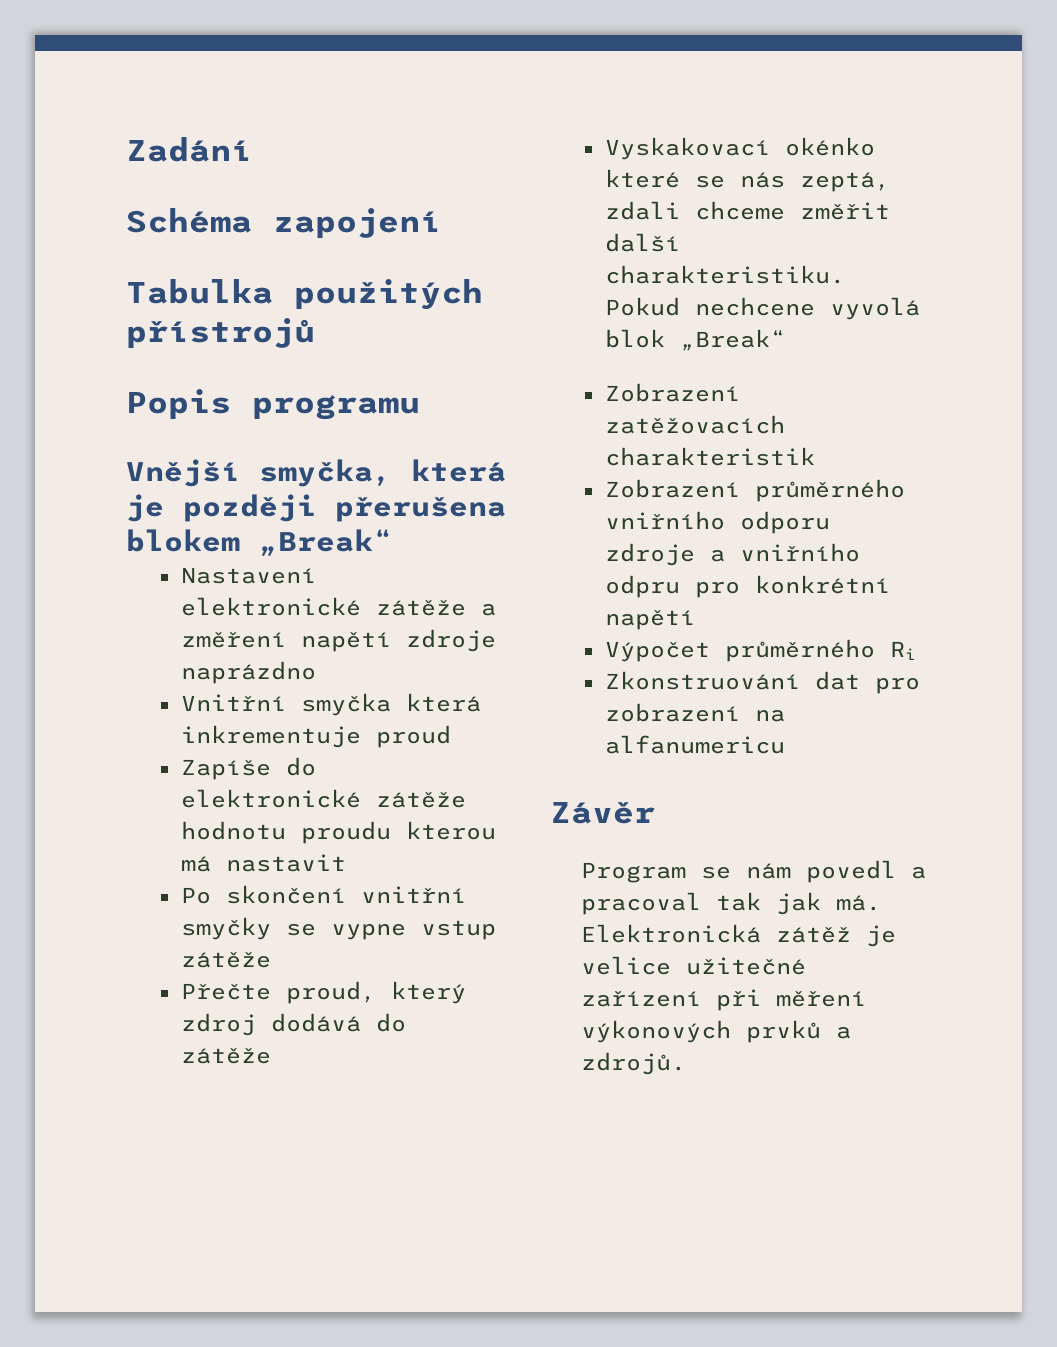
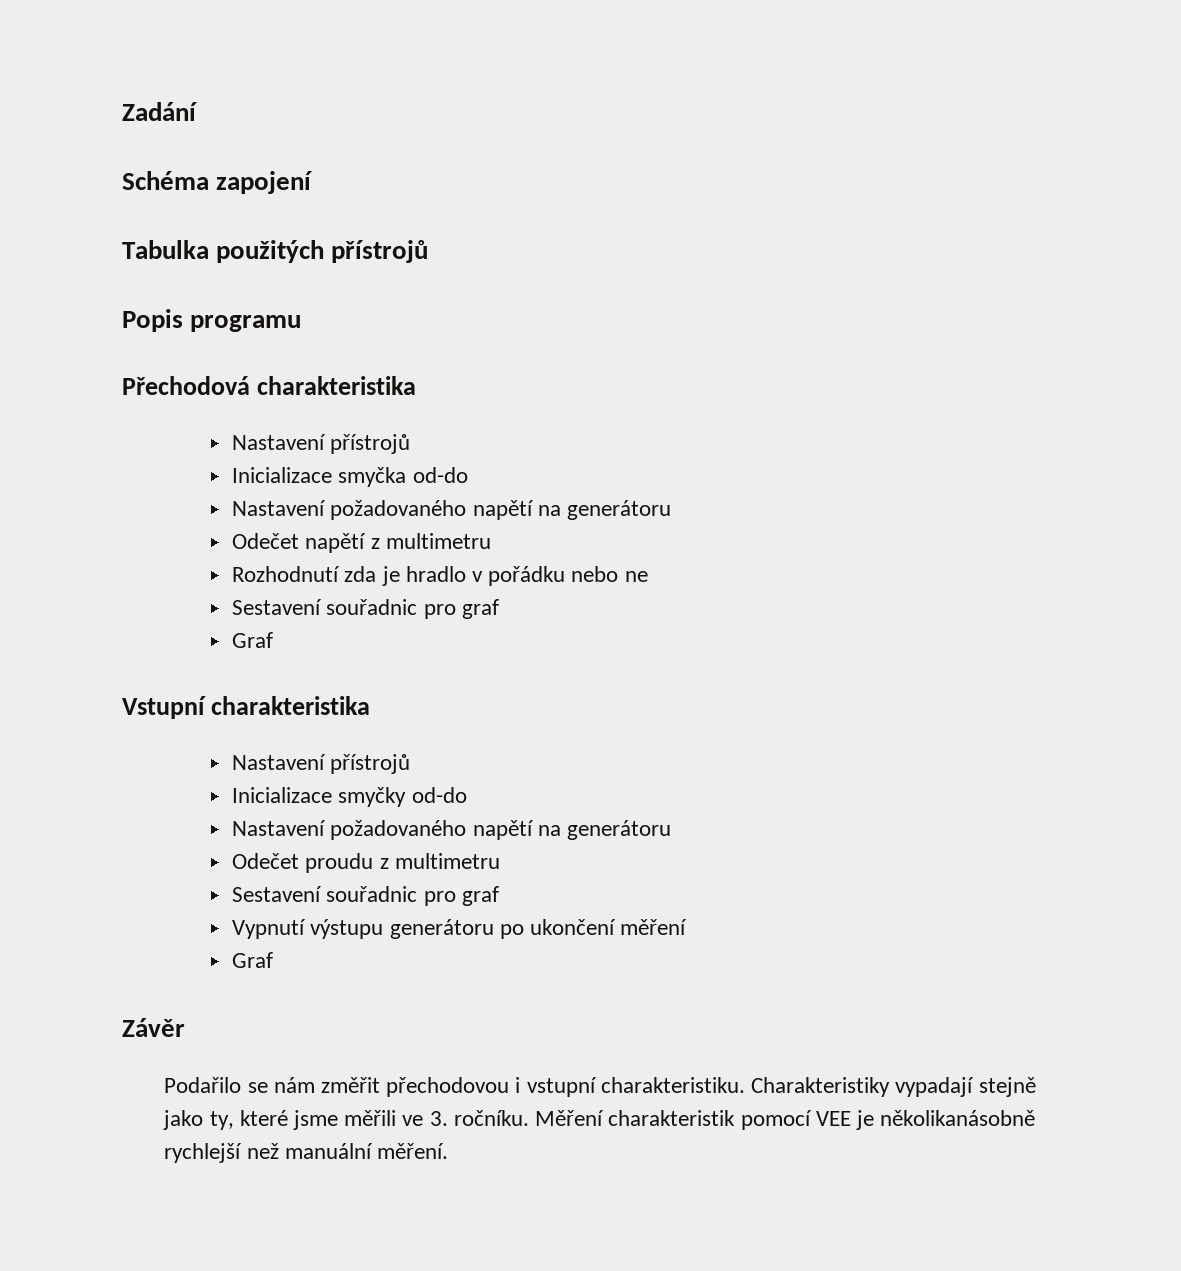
[126,459,506,487] [126,494,506,522] [126,529,392,557] [180,567,316,584] [180,597,496,616] [180,629,496,652] [180,661,316,684] [180,693,481,716] [180,725,451,748] [180,757,316,780] [180,789,466,808] [180,821,496,844] [180,854,346,872] [180,885,466,904] [180,917,496,940] [180,952,271,968] [180,981,466,1004] [180,1013,406,1036] [180,1048,271,1064] [604,137,875,160] [604,169,890,192] [604,201,890,220] [604,233,680,252] [604,265,845,284] [604,297,920,320] [604,329,785,351] [604,383,740,402] [604,415,785,434] [604,447,815,466] [604,479,905,502] [604,511,830,534] [604,543,860,566] [604,575,890,598] [604,610,695,630] [604,639,916,662] [604,671,920,694] [604,703,785,722] [604,735,785,754] Vnější smyčka, která je později přerušena blokem „Break“ // Nastavení elektronické zátěže a změření napětí zdroje naprázdno // Vnitřní smyčka která inkrementuje proud // Zapíše do elektronické zátěže hodnotu proudu kterou má nastavit // Po skončení vnitřní smyčky se vypne vstup zátěže // Přečte proud, který zdroj dodává do zátěže // Vyskakovací okénko které se nás zeptá, zdali chceme změřit další charakteristiku. Pokud nechcene vyvolá blok „Break“ // Zobrazení zatěžovacích charakteristik // Zobrazení průměrného vniřního odporu zdroje a vniřního odpru pro konkrétní napětí // Výpočet průměrného Ri // Zkonstruování dat pro zobrazení na alfanumericu -> [122,376,416,395] [232,434,411,454] [232,467,468,487] [232,500,672,520] [232,533,491,553] [232,566,648,586] [232,599,499,619] [232,632,274,648] [122,696,370,719] [232,754,411,774] [232,787,467,807] [232,820,672,840] [232,853,500,873] [232,886,499,906] [232,919,688,939] [232,952,274,968] Přechodová charakteristika // Nastavení přístrojů // Inicializace smyčka od-do // Nastavení požadovaného napětí na generátoru // Odečet napětí z multimetru // Rozhodnutí zda je hradlo v pořádku nebo ne // Sestavení souřadnic pro graf // Graf // Vstupní charakteristika // Nastavení přístrojů // Inicializace smyčky od-do // Nastavení požadovaného napětí na generátoru // Odečet proudu z multimetru // Sestavení souřadnic pro graf // Vypnutí výstupu generátoru po ukončení měření // Graf
[581,862,687,883] Program -> [164,1077,242,1093] Podařilo
[806,860,927,883] [581,892,882,915] [581,924,897,947] [581,956,807,975] [581,989,867,1011] [581,1020,852,1043] [581,1052,687,1075] povedl a pracoval tak jak má. Elektronická zátěž je velice užitečné zařízení při měření výkonových prvků a zdrojů. -> [321,1077,1036,1097] [163,1110,1036,1130] [164,1143,449,1163] změřit přechodovou i vstupní charakteristiku. Charakteristiky vypadají stejně jako ty, které jsme měřili ve 3. ročníku. Měření charakteristik pomocí VEE je několikanásobně rychlejší než manuální měření.

